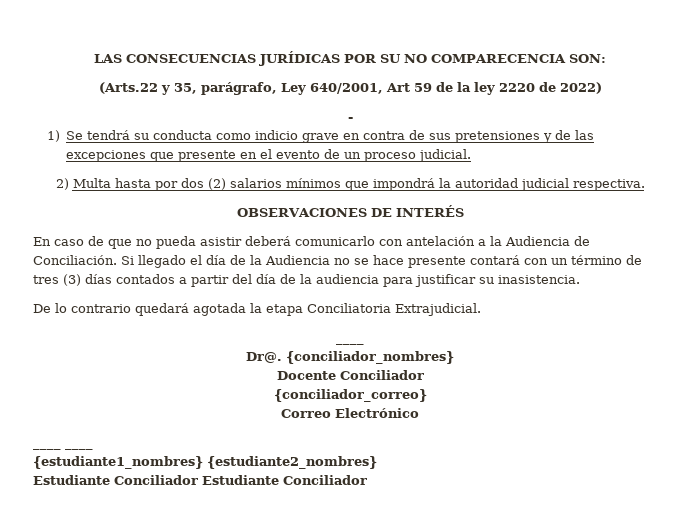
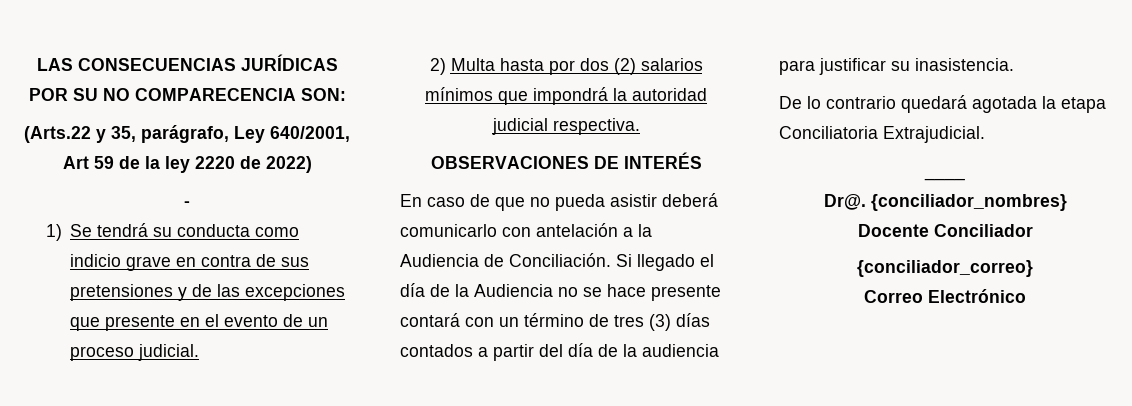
[33,447,93,450] [33,456,377,469] [33,475,367,485] // ____ ____ // {estudiante1_nombres} {estudiante2_nombres} // Estudiante Conciliador Estudiante Conciliador -> (1026, 296) none

